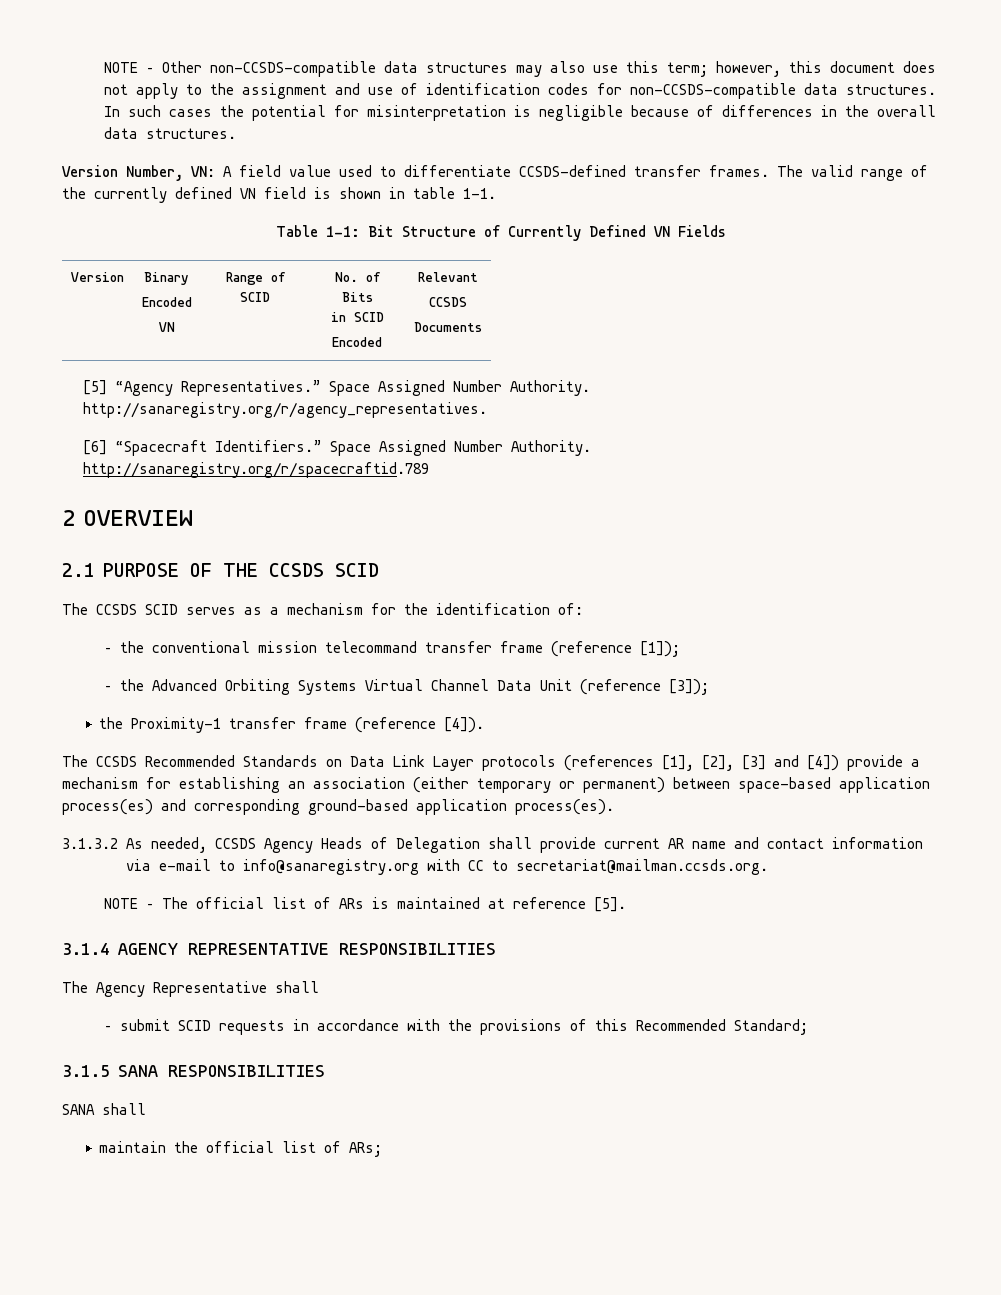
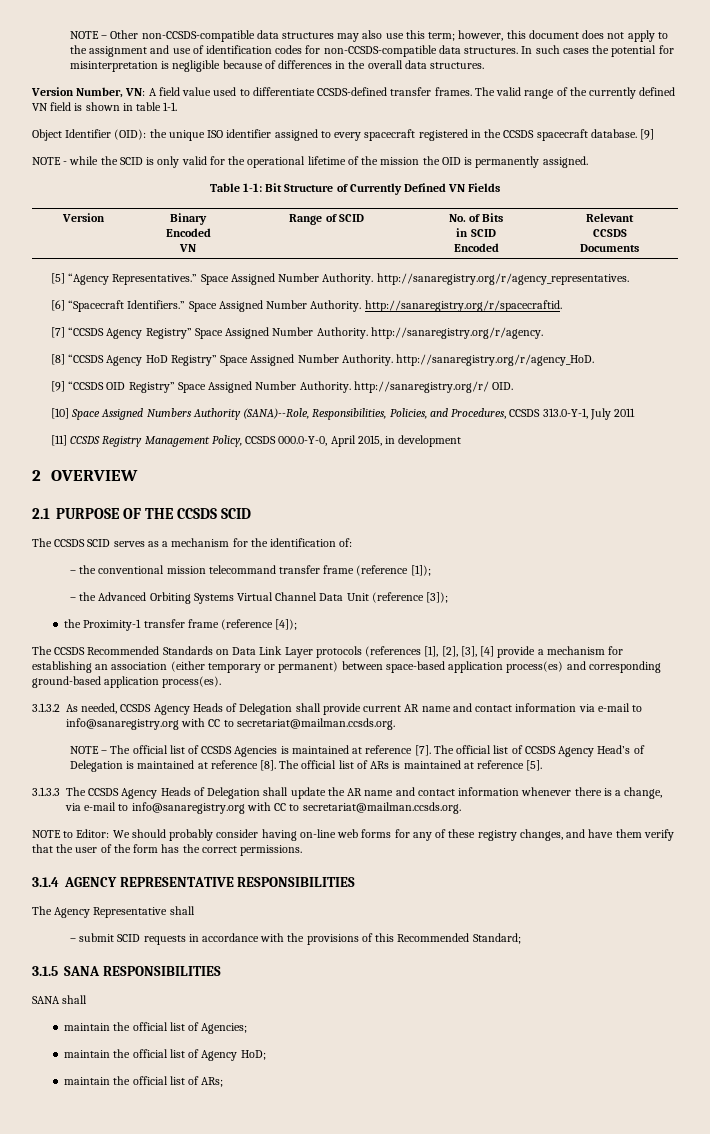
(496, 193) none -> [32,129,655,141] [32,156,588,168] // Object Identifier (OID): the unique ISO identifier assigned to every spacecraft registered in the CCSDS spacecraft database. [9] // NOTE - while the SCID is only valid for the operational lifetime of the mission the OID is permanently assigned.
[82,462,429,478] http://sanaregistry.org/r/spacecraftid.789 -> [364,300,562,312] [50,327,543,339] [50,354,595,366] [50,381,514,393] [50,408,636,420] [50,435,462,447] http://sanaregistry.org/r/spacecraftid. // [7] “CCSDS Agency Registry” Space Assigned Number Authority. http://sanaregistry.org/r/agency. // [8] “CCSDS Agency HoD Registry” Space Assigned Number Authority. http://sanaregistry.org/r/agency_HoD. // [9] “CCSDS OID Registry” Space Assigned Number Authority. http://sanaregistry.org/r/ OID. // [10] Space Assigned Numbers Authority (SANA)--Role, Responsibilities, Policies, and Procedures, CCSDS 313.0-Y-1, July 2011 // [11] CCSDS Registry Management Policy, CCSDS 000.0-Y-0, April 2015, in development
[444,717,485,733] [4]). -> [275,619,298,630] [4]);
[742,755,839,771] [3] and [4]) -> [460,646,495,657] [3], [4]
(331, 903) none -> [201,745,645,757] [69,760,368,772] CCSDS Agencies is maintained at reference [7]. The official list of CCSDS Agency Head’s of Delegation is maintained at reference [8]. The official list of
(626, 904) none -> [32,787,663,799] [65,802,461,814] [32,829,674,841] [32,844,303,856] // 3.1.3.3 The CCSDS Agency Heads of Delegation shall update the AR name and contact information whenever there is a change, via e-mail to info@sanaregistry.org with CC to secretariat@mailman.ccsds.org. // NOTE to Editor: We should probably consider having on-line web forms for any of these registry changes, and have them verify that the user of the form has the correct permissions.
(146, 1109) none -> [64,1022,248,1034] [64,1049,266,1061] // maintain the official list of Agencies; // maintain the official list of Agency HoD;

